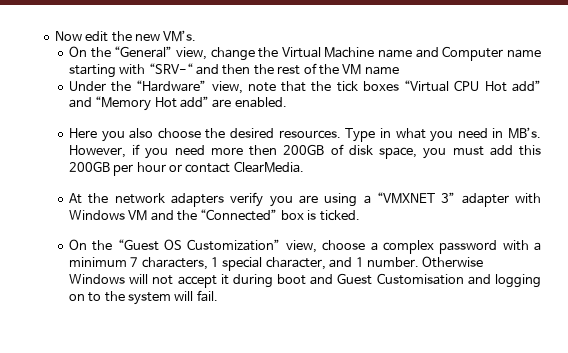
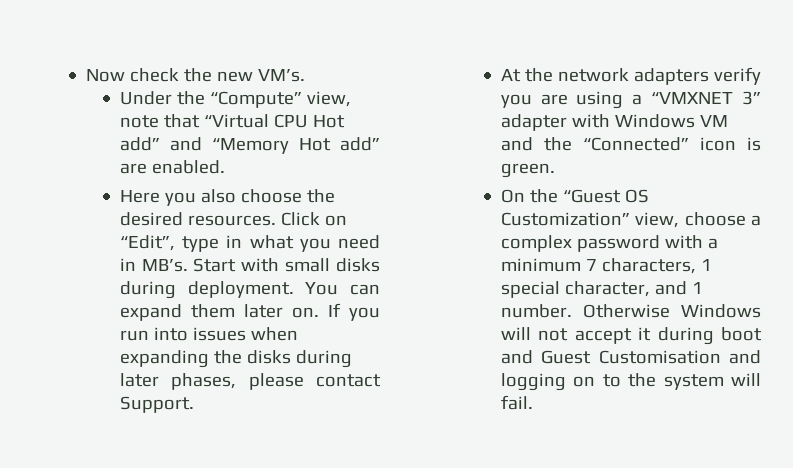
[85,31,109,42] edit -> [130,68,180,82] check
[68,46,542,61] [68,63,399,78] // On the “General” view, change the Virtual Machine name and Computer name starting with “SRV-“ and then the rest of the VM name -> (306, 75) none
[136,80,207,92] “Hardware” -> [209,91,302,108] “Compute”
[311,81,399,92] the tick boxes -> (200, 121) none
[345,128,376,142] Type -> [280,212,347,226] [119,235,219,252] Click on “Edit”, type
[68,144,542,159] [68,161,304,176] However, if you need more then 200GB of disk space, you must add this 200GB per hour or contact ClearMedia. -> [193,258,380,272] [119,281,380,299] [119,303,381,321] [119,327,298,341] [119,350,352,368] [119,373,382,390] [119,396,194,413] Start with small disks during deployment. You can expand them later on. If you run into issues when expanding the disks during later phases, please contact Support.
[280,210,360,221] box is ticked. -> [699,137,762,151] [500,163,555,178] icon is green.

